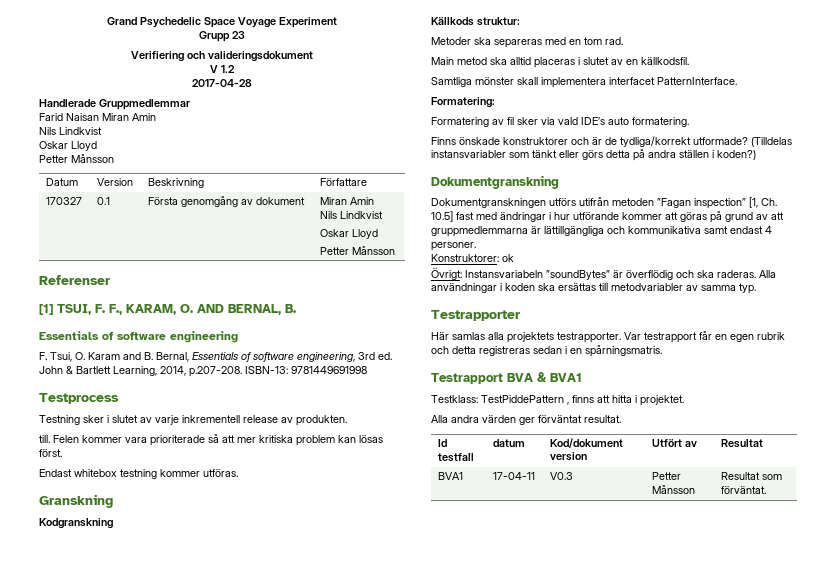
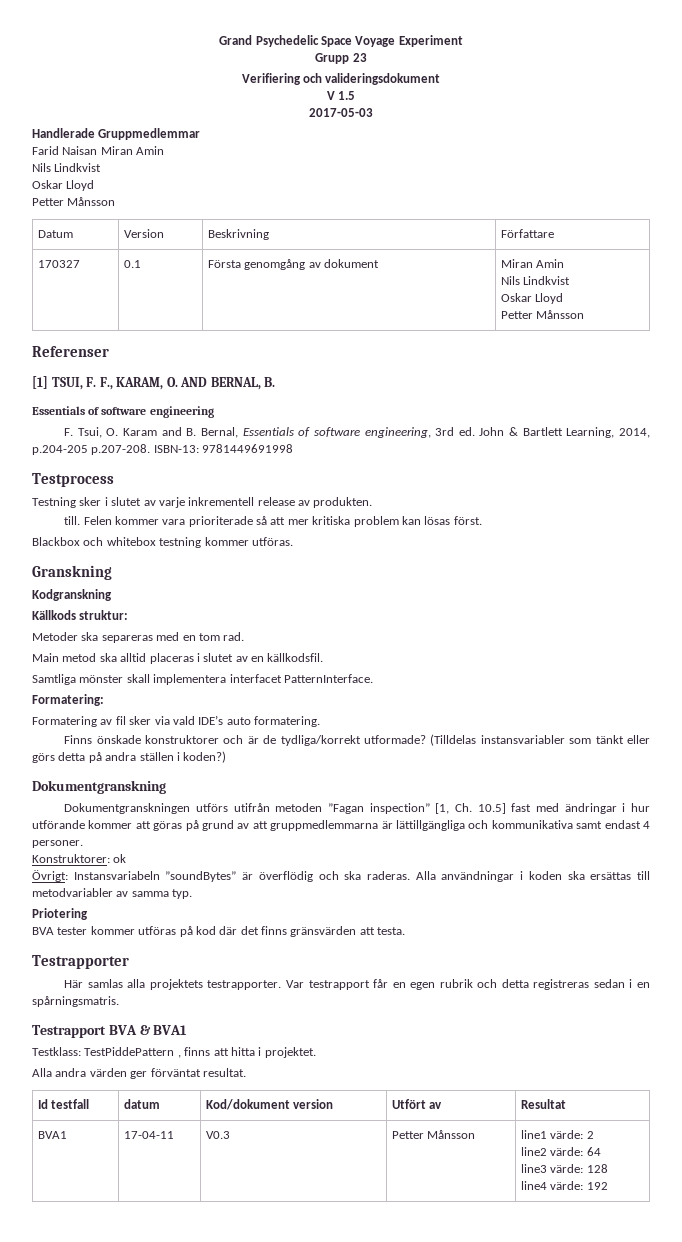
[221,65,235,73] [192,79,252,87] 1.2 // 2017-04-28 -> [338,91,356,100] [309,108,373,117] 1.5 // 2017-05-03
(186, 371) none -> [32,445,88,455] p.204-205
[39,469,72,477] Endast -> [32,537,104,546] Blackbox och
(756, 288) none -> [32,908,88,920] [32,926,406,937] // Priotering // BVA tester kommer utföras på kod där det finns gränsvärden att testa.
[721,472,783,480] [721,486,767,494] Resultat som förväntat. -> [520,1130,594,1139] [520,1147,601,1156] [520,1164,608,1173] [520,1181,608,1190] line1 värde: 2 // line2 värde: 64 // line3 värde: 128 // line4 värde: 192

